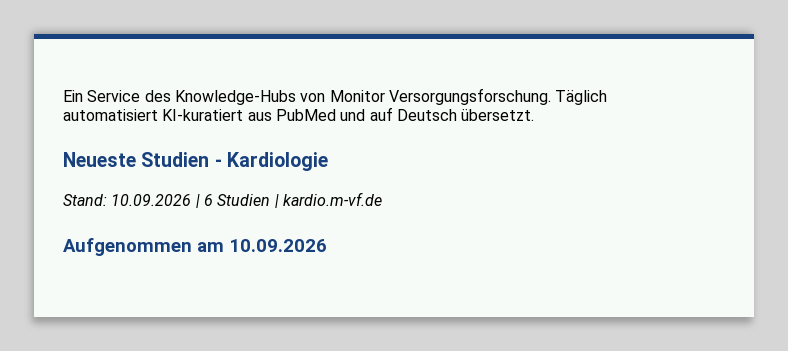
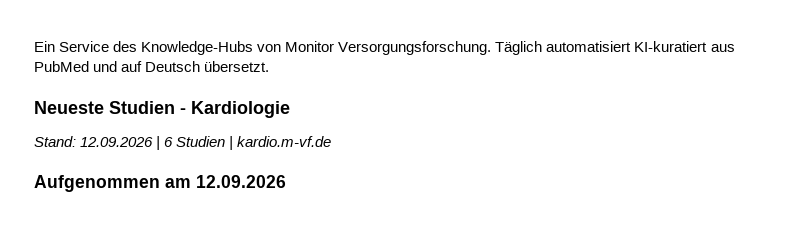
[111,194,192,206] 10.09.2026 -> [80,137,154,147] 12.09.2026
[229,239,327,252] 10.09.2026 -> [196,175,286,188] 12.09.2026

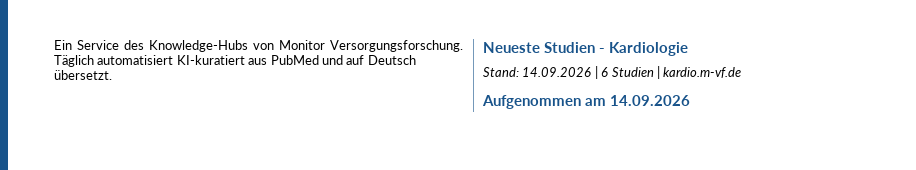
[80,137,154,147] 12.09.2026 -> [522,67,592,77] 14.09.2026
[196,175,286,188] 12.09.2026 -> [610,95,690,106] 14.09.2026

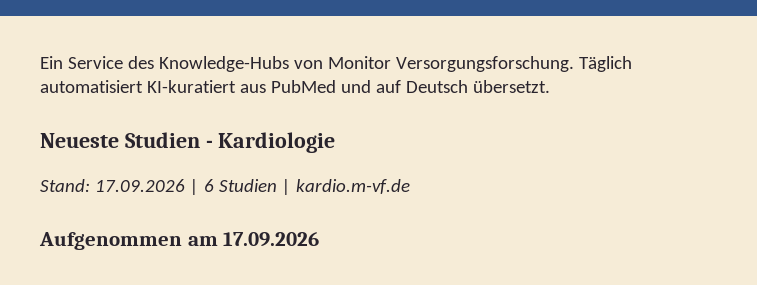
[522,67,592,77] 14.09.2026 -> [94,179,185,192] 17.09.2026
[610,95,690,106] 14.09.2026 -> [223,232,320,247] 17.09.2026

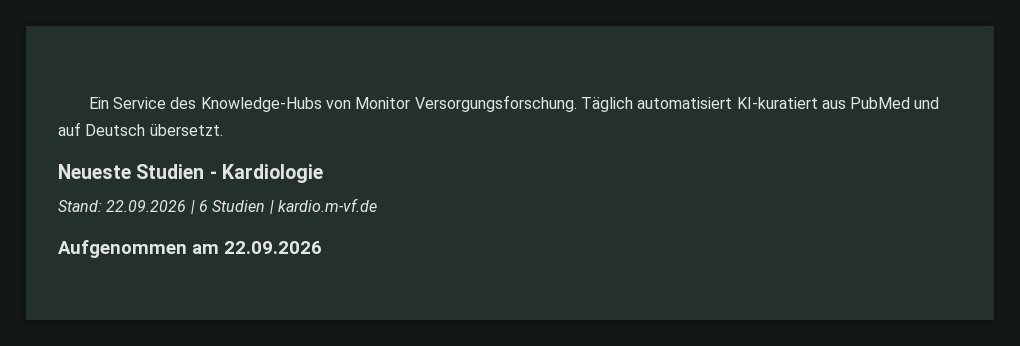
[94,179,185,192] 17.09.2026 -> [106,200,187,212] 22.09.2026
[223,232,320,247] 17.09.2026 -> [224,241,322,254] 22.09.2026

